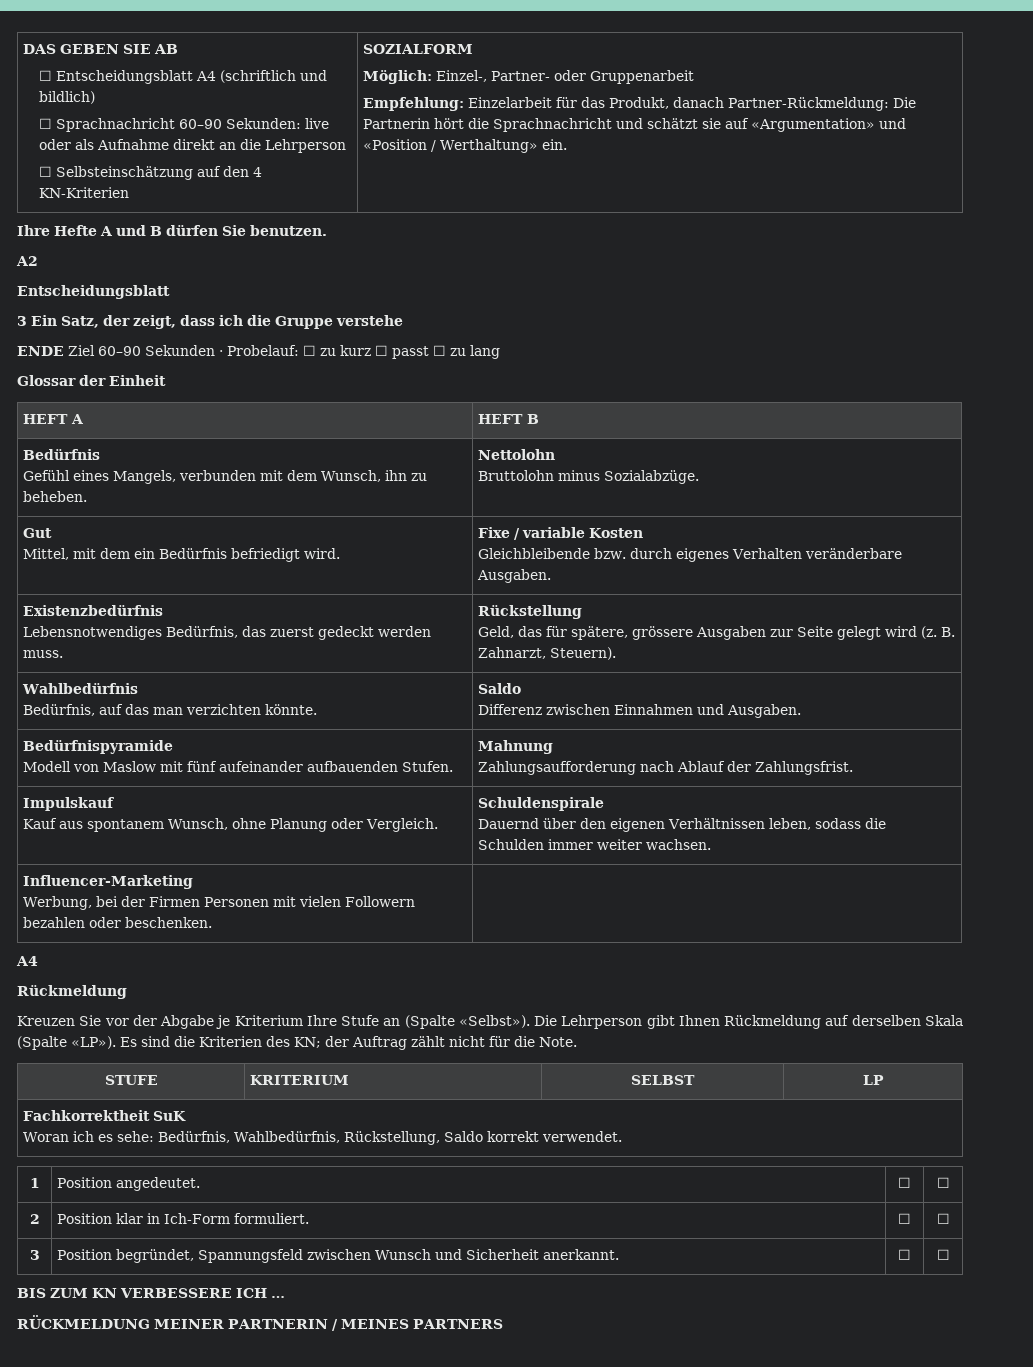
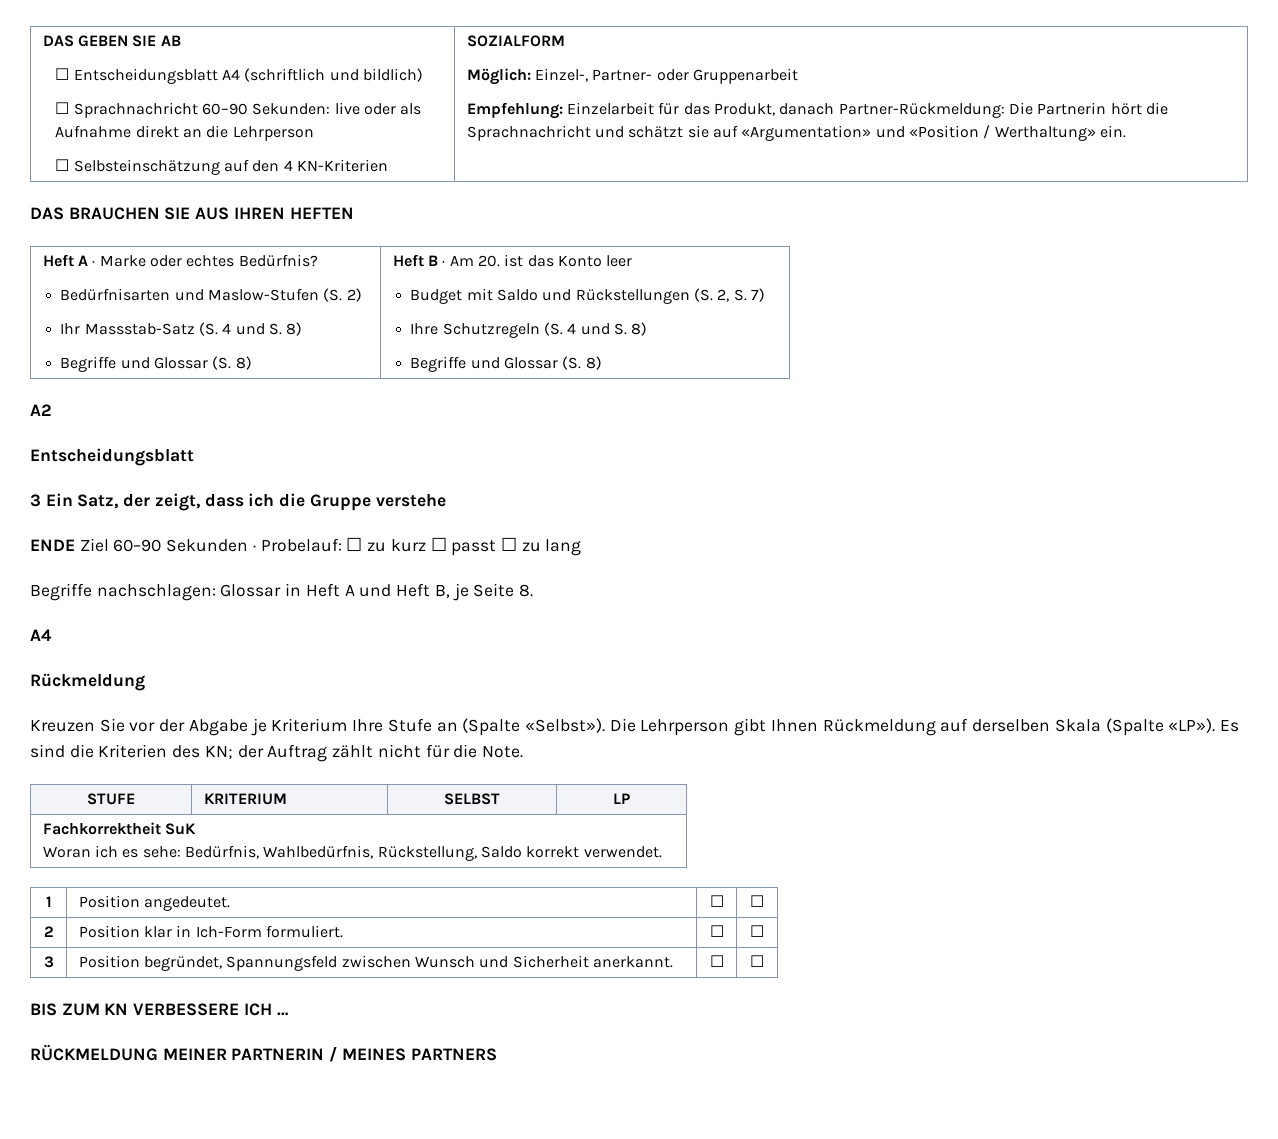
[17,225,327,236] Ihre Hefte A und B dürfen Sie benutzen. -> [30,207,354,220] [42,254,318,267] [60,288,362,302] [60,322,303,336] [60,356,252,372] [392,254,633,267] [410,288,765,304] [410,322,648,338] [410,356,602,372] DAS BRAUCHEN SIE AUS IHREN HEFTEN // Heft A · Marke oder echtes Bedürfnis? // Bedürfnisarten und Maslow-Stufen (S. 2) // Ihr Massstab-Satz (S. 4 und S. 8) // Begriffe und Glossar (S. 8) | Heft B · Am 20. ist das Konto leer // Budget mit Saldo und Rückstellungen (S. 2, S. 7) // Ihre Schutzregeln (S. 4 und S. 8) // Begriffe und Glossar (S. 8)
[17,375,166,386] [23,414,85,424] [478,414,540,424] [23,449,101,460] [23,470,428,484] [23,491,88,502] [478,449,556,460] [478,470,700,484] [23,528,53,538] [23,548,341,562] [478,527,644,540] [478,548,903,562] [477,569,552,583] [23,605,164,616] [23,626,432,640] [23,650,64,658] [478,605,583,619] [478,626,956,640] [478,647,617,660] [22,683,139,694] [23,704,318,716] [478,683,522,694] [478,704,802,718] [23,740,174,754] [23,761,454,772] [478,740,554,754] [478,761,854,775] [23,797,115,811] [23,818,439,832] [478,797,605,811] [478,818,887,832] [478,839,712,850] [23,875,194,889] [23,896,416,910] [23,917,213,928] Glossar der Einheit // HEFT A | HEFT B // Bedürfnis // Gefühl eines Mangels, verbunden mit dem Wunsch, ihn zu beheben. | Nettolohn // Bruttolohn minus Sozialabzüge. // Gut // Mittel, mit dem ein Bedürfnis befriedigt wird. | Fixe / variable Kosten // Gleichbleibende bzw. durch eigenes Verhalten veränderbare Ausgaben. // Existenzbedürfnis // Lebensnotwendiges Bedürfnis, das zuerst gedeckt werden muss. | Rückstellung // Geld, das für spätere, grössere Ausgaben zur Seite gelegt wird (z. B. Zahnarzt, Steuern). // Wahlbedürfnis // Bedürfnis, auf das man verzichten könnte. | Saldo // Differenz zwischen Einnahmen und Ausgaben. // Bedürfnispyramide // Modell von Maslow mit fünf aufeinander aufbauenden Stufen. | Mahnung // Zahlungsaufforderung nach Ablauf der Zahlungsfrist. // Impulskauf // Kauf aus spontanem Wunsch, ohne Planung oder Vergleich. | Schuldenspirale // Dauernd über den eigenen Verhältnissen leben, sodass die Schulden immer weiter wachsen. // Influencer-Marketing // Werbung, bei der Firmen Personen mit vielen Followern bezahlen oder beschenken. | -> [30,583,533,601] Begriffe nachschlagen: Glossar in Heft A und Heft B, je Seite 8.

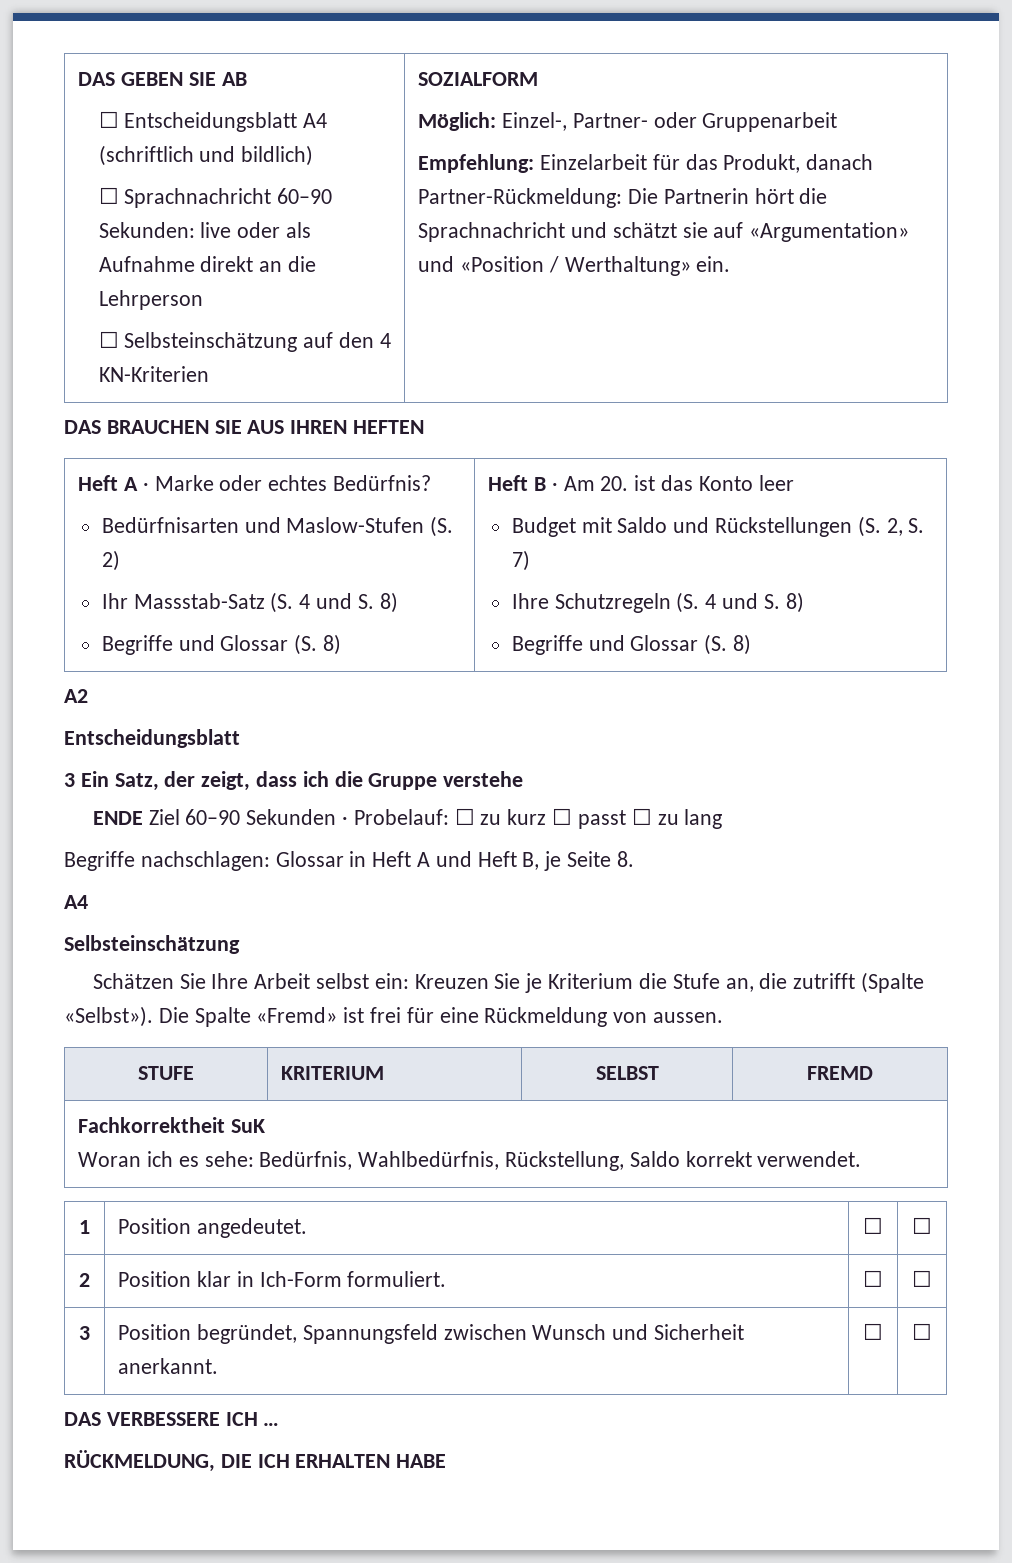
[30,673,145,691] [30,718,1239,736] [30,744,523,762] Rückmeldung // Kreuzen Sie vor der Abgabe je Kriterium Ihre Stufe an (Spalte «Selbst»). Die Lehrperson gibt Ihnen Rückmeldung auf derselben Skala (Spalte «LP»). Es sind die Kriterien des KN; der Auftrag zählt nicht für die Note. -> [64,935,240,954] [92,972,924,993] [64,1006,724,1027] Selbsteinschätzung // Schätzen Sie Ihre Arbeit selbst ein: Kreuzen Sie je Kriterium die Stufe an, die zutrifft (Spalte «Selbst»). Die Spalte «Fremd» ist frei für eine Rückmeldung von aussen.
[613,793,630,804] LP -> [807,1066,873,1080] FREMD
[30,1003,129,1016] BIS ZUM KN -> [64,1412,101,1426] DAS
[30,1044,497,1062] RÜCKMELDUNG MEINER PARTNERIN / MEINES PARTNERS -> [64,1450,447,1472] RÜCKMELDUNG, DIE ICH ERHALTEN HABE

